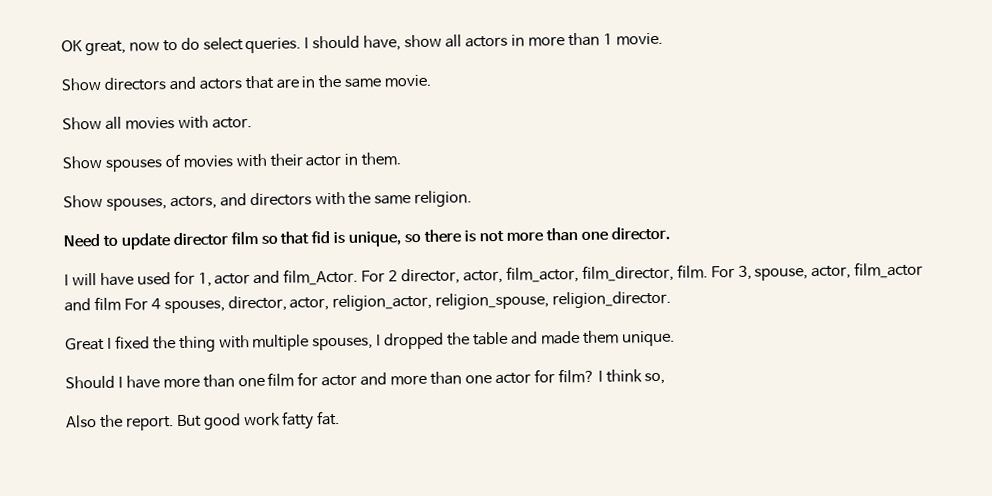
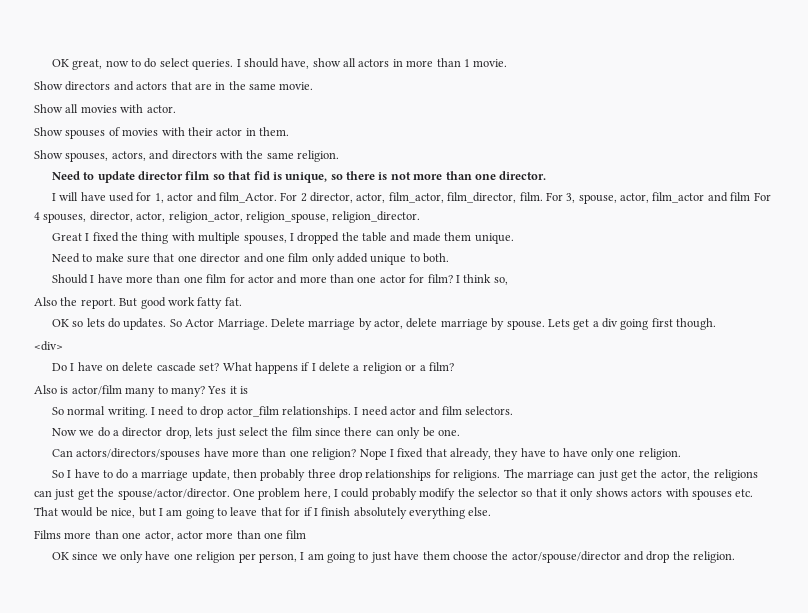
(675, 338) none -> [51,253,450,265] // Need to make sure that one director and one film only added unique to both.
(341, 418) none -> [51,318,717,330] [34,341,63,351] [51,362,454,374] [34,385,248,397] [51,406,514,418] [51,427,460,439] [51,448,681,460] [51,469,758,481] [34,488,754,500] [34,507,492,519] [34,530,307,541] [51,551,736,563] // OK so lets do updates. So Actor Marriage. Delete marriage by actor, delete marriage by spouse. Lets get a div going first though. // <div> // Do I have on delete cascade set? What happens if I delete a religion or a film? // Also is actor/film many to many? Yes it is // So normal writing. I need to drop actor_film relationships. I need actor and film selectors. // Now we do a director drop, lets just select the film since there can only be one. // Can actors/directors/spouses have more than one religion? Nope I fixed that already, they have to have only one religion. // So I have to do a marriage update, then probably three drop relationships for religions. The marriage can just get the actor, the religions can just get the spouse/actor/director. One problem here, I could probably modify the selector so that it only shows actors with spouses etc. That would be nice, but I am going to leave that for if I finish absolutely everything else. // Films more than one actor, actor more than one film // OK since we only have one religion per person, I am going to just have them choose the actor/spouse/director and drop the religion.

